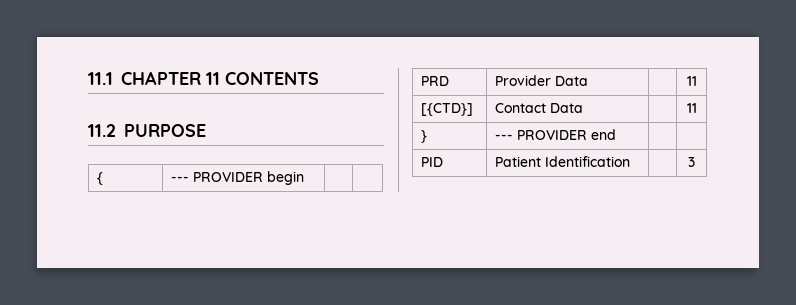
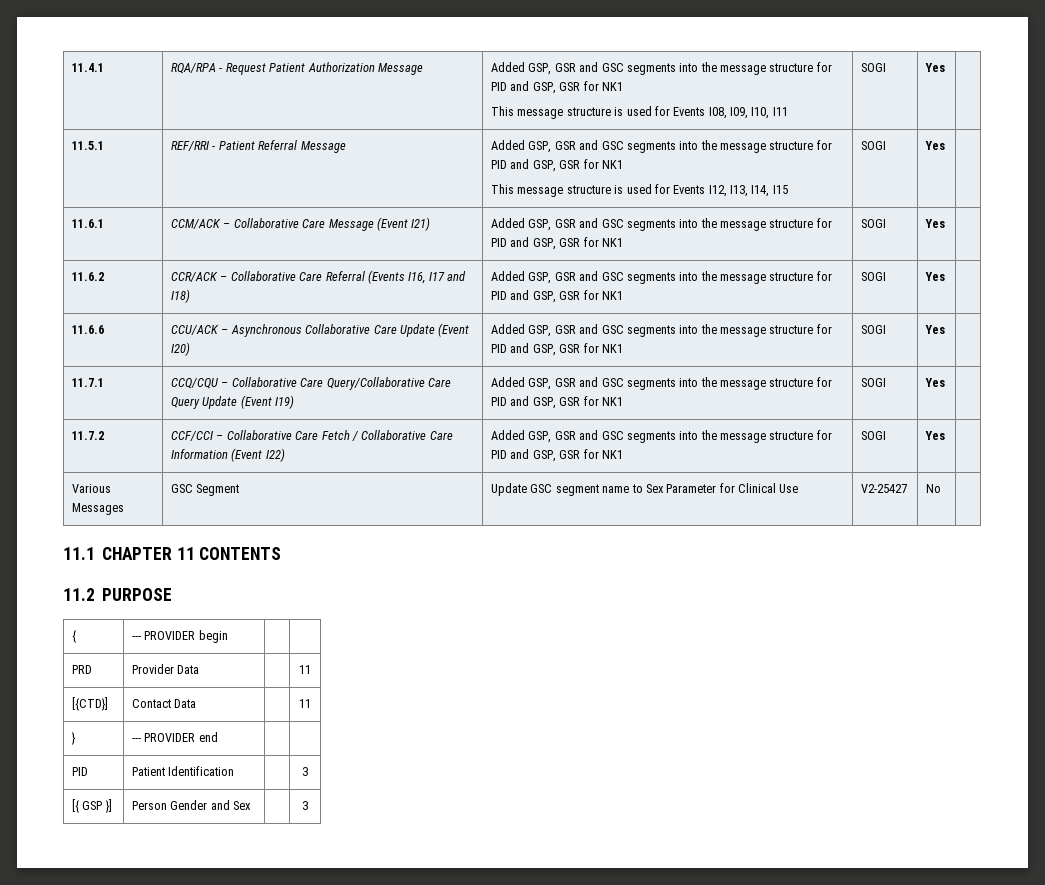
(88, 78) none -> [72,63,105,72] [171,62,423,75] [491,62,832,75] [491,81,623,94] [491,106,788,119] [861,63,887,72] [925,63,946,72] [72,141,105,150] [171,140,346,153] [491,140,832,153] [491,159,623,172] [491,184,788,197] [861,141,887,150] [925,141,946,150] [72,219,105,228] [171,217,431,231] [491,218,832,231] [491,237,623,250] [861,219,887,228] [925,219,946,228] [72,272,105,281] [171,270,467,284] [171,289,191,303] [491,271,832,284] [491,290,623,303] [861,272,887,281] [925,272,946,281] [72,325,105,334] [171,323,470,337] [171,342,191,356] [491,324,832,337] [491,343,623,356] [861,325,887,334] [925,325,946,334] [72,378,105,387] [171,377,451,390] [171,395,295,409] [491,377,832,390] [491,396,623,409] [861,378,887,387] [925,378,946,387] [72,431,105,440] [171,430,453,441] [171,448,285,462] [491,430,832,443] [491,449,623,462] [861,431,887,440] [925,431,946,440] [72,484,112,493] [72,503,125,515] [171,484,240,496] [491,483,799,496] [861,484,908,493] [926,484,942,493] 11.4.1 | RQA/RPA - Request Patient Authorization Message | Added GSP, GSR and GSC segments into the message structure for PID and GSP, GSR for NK1 // This message structure is used for Events I08, I09, I10, I11 | SOGI | Yes | // 11.5.1 | REF/RRI - Patient Referral Message | Added GSP, GSR and GSC segments into the message structure for PID and GSP, GSR for NK1 // This message structure is used for Events I12, I13, I14, I15 | SOGI | Yes | // 11.6.1 | CCM/ACK – Collaborative Care Message (Event I21) | Added GSP, GSR and GSC segments into the message structure for PID and GSP, GSR for NK1 | SOGI | Yes | // 11.6.2 | CCR/ACK – Collaborative Care Referral (Events I16, I17 and I18) | Added GSP, GSR and GSC segments into the message structure for PID and GSP, GSR for NK1 | SOGI | Yes | // 11.6.6 | CCU/ACK – Asynchronous Collaborative Care Update (Event I20) | Added GSP, GSR and GSC segments into the message structure for PID and GSP, GSR for NK1 | SOGI | Yes | // 11.7.1 | CCQ/CQU – Collaborative Care Query/Collaborative Care Query Update (Event I19) | Added GSP, GSR and GSC segments into the message structure for PID and GSP, GSR for NK1 | SOGI | Yes | // 11.7.2 | CCF/CCI – Collaborative Care Fetch / Collaborative Care Information (Event I22) | Added GSP, GSR and GSC segments into the message structure for PID and GSP, GSR for NK1 | SOGI | Yes | // Various Messages | GSC Segment | Update GSC segment name to Sex Parameter for Clinical Use | V2-25427 | No | //
(695, 162) none -> [72,799,112,813] [132,800,252,810] [302,801,308,810] // [{ GSP }] | Person Gender and Sex | | 3

